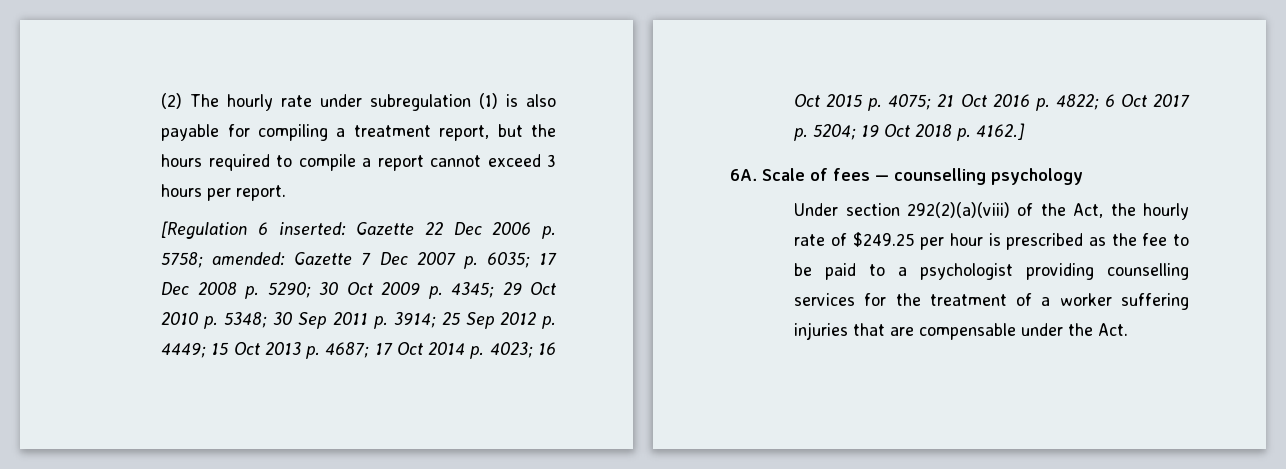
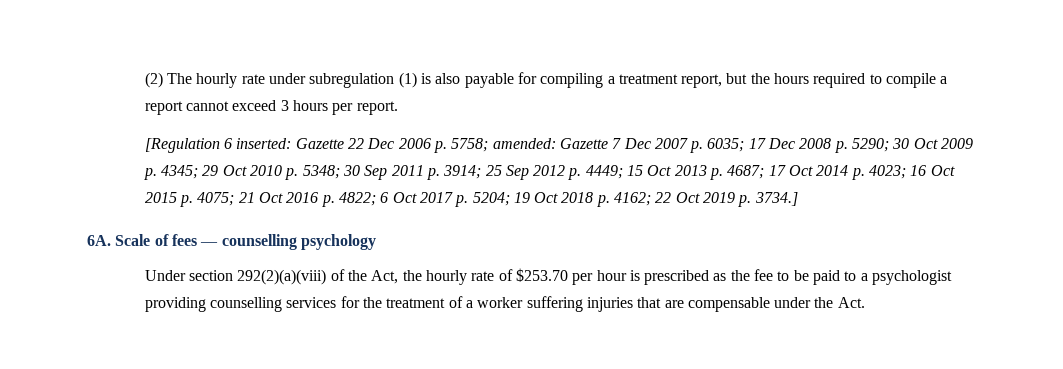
[976,123,1026,140] 4162.] -> [614,192,798,207] 4162; 22 Oct 2019 p. 3734.]
[852,232,915,247] $249.25 -> [515,268,568,282] $253.70

